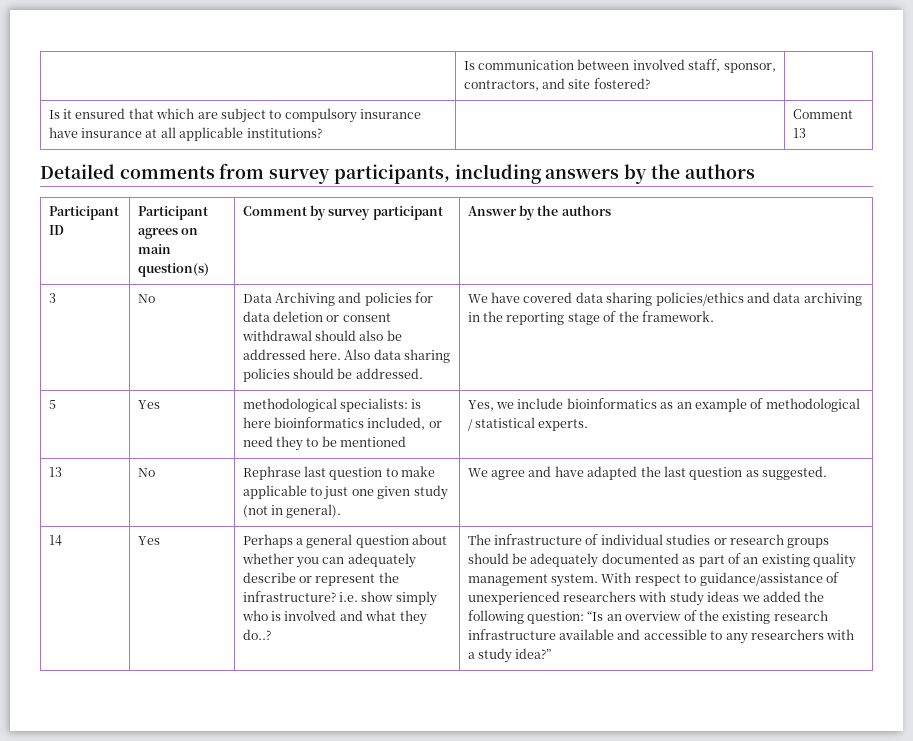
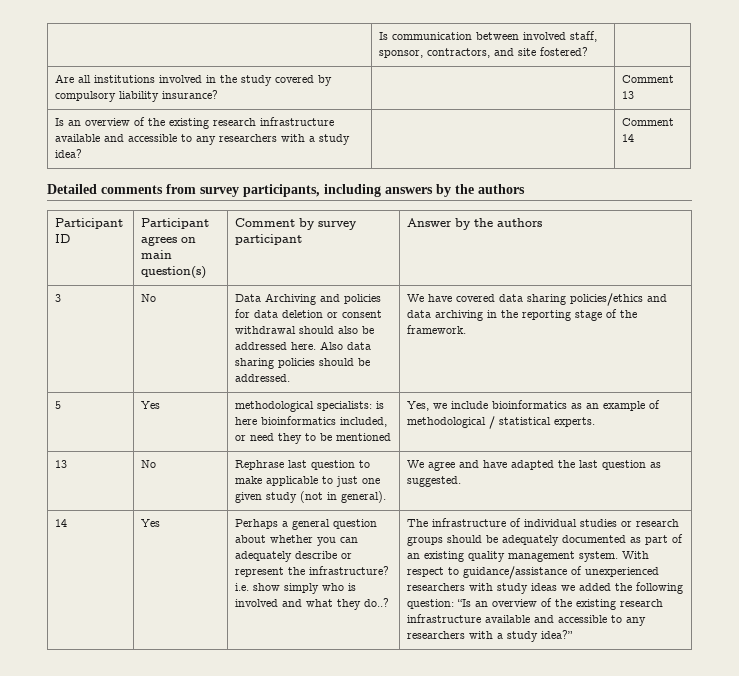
[48,108,422,123] [48,127,322,141] [792,109,853,119] [792,128,806,138] Is it ensured that which are subject to compulsory insurance have insurance at all applicable institutions? | | Comment 13 -> [55,74,333,86] [55,90,219,102] [622,75,675,83] [622,91,635,99] [55,117,335,129] [55,134,351,145] [55,149,83,158] [622,118,675,126] [622,134,635,142] Are all institutions involved in the study covered by compulsory liability insurance? | | Comment 13 // Is an overview of the existing research infrastructure available and accessible to any researchers with a study idea? | | Comment 14

